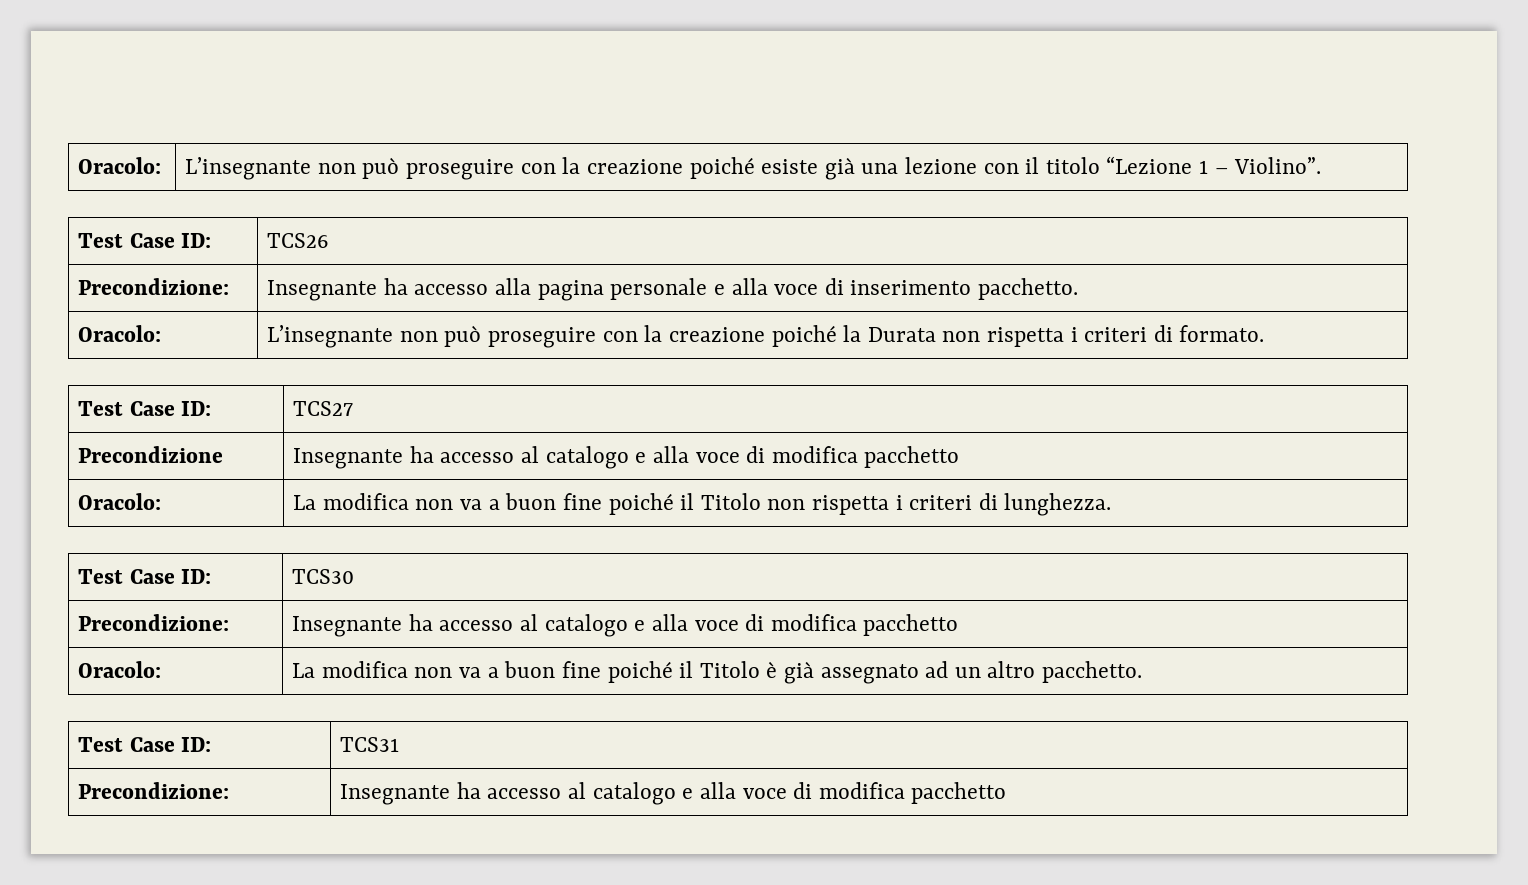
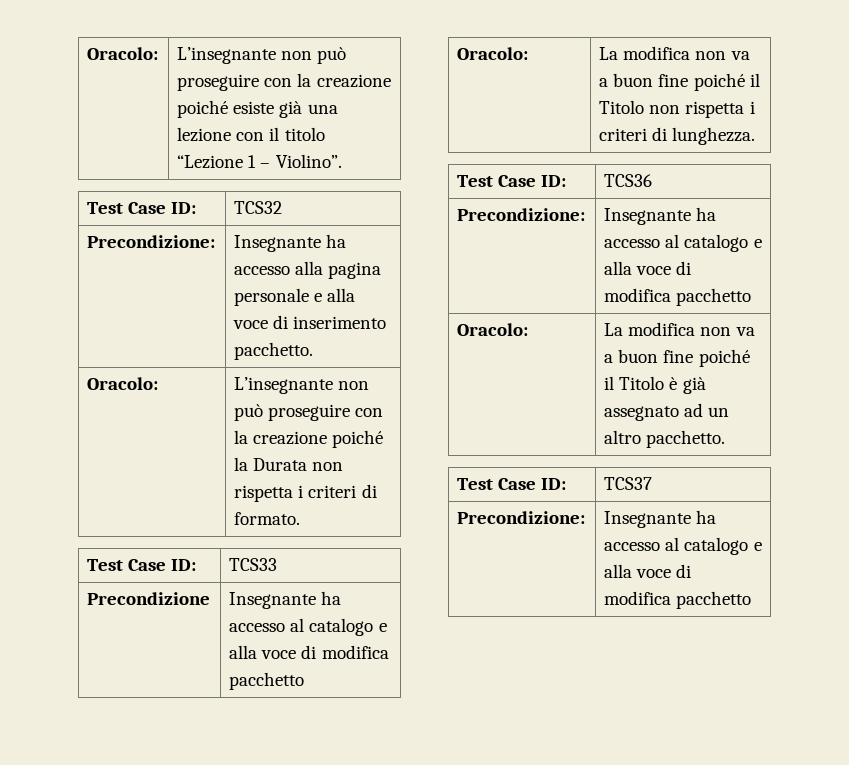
[267,233,330,248] TCS26 -> [234,201,283,214] TCS32
[293,401,354,416] TCS27 -> [229,558,278,571] TCS33
[292,569,355,584] TCS30 -> [604,174,653,187] TCS36
[340,737,400,752] TCS31 -> [604,477,653,490] TCS37

